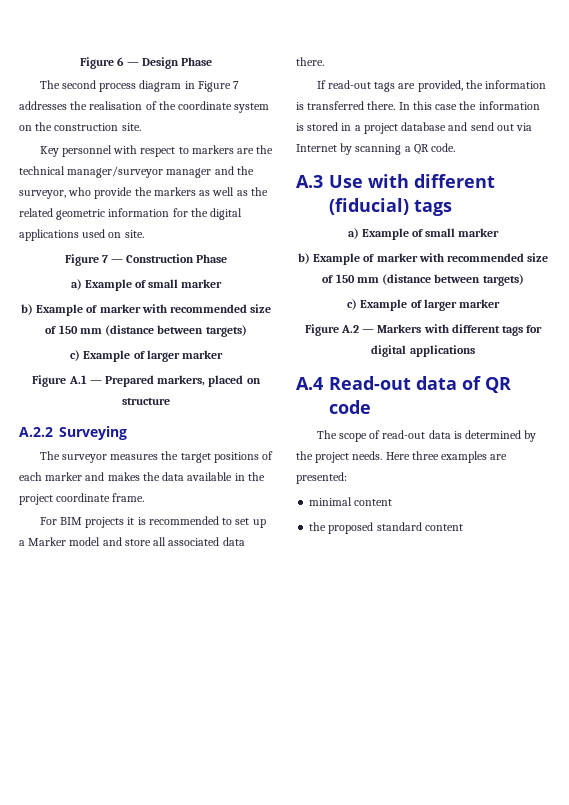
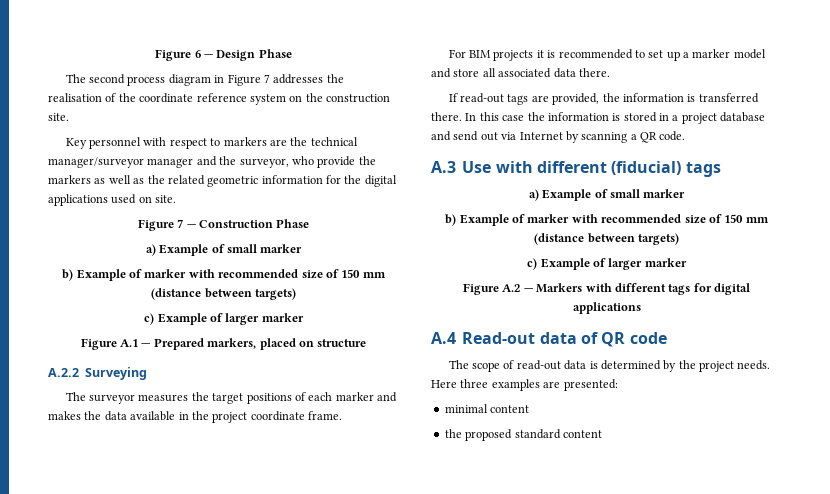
(233, 105) none -> [196,93,247,102] reference
[28,537,67,546] Marker -> [692,49,731,58] marker

